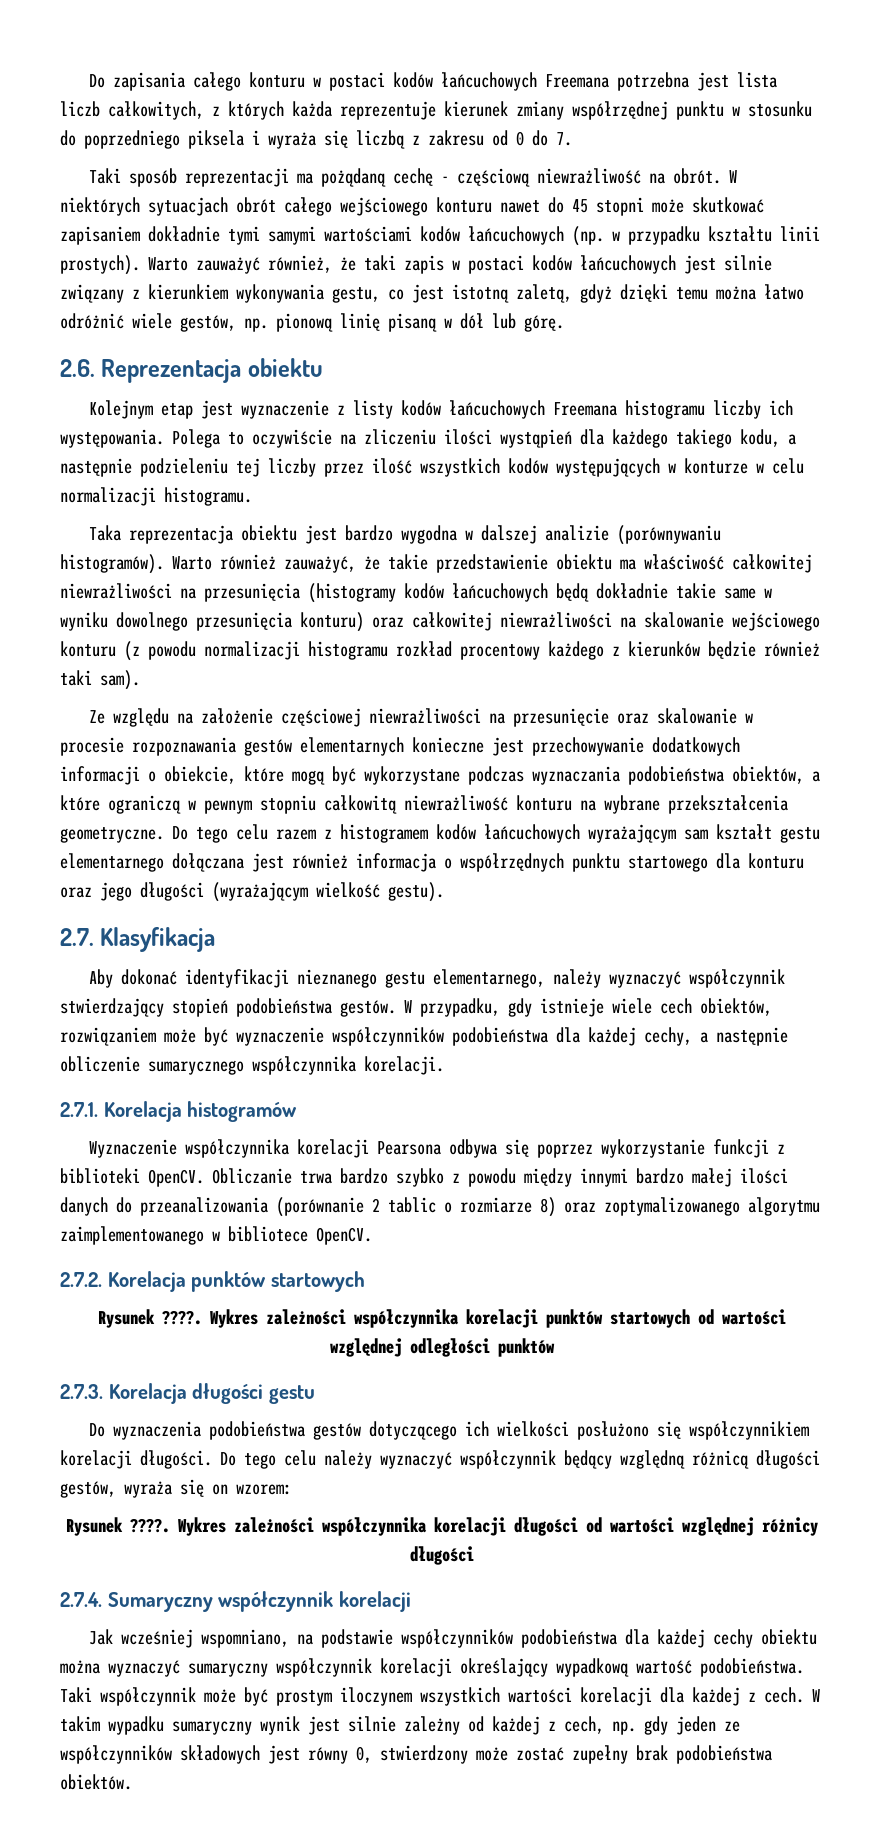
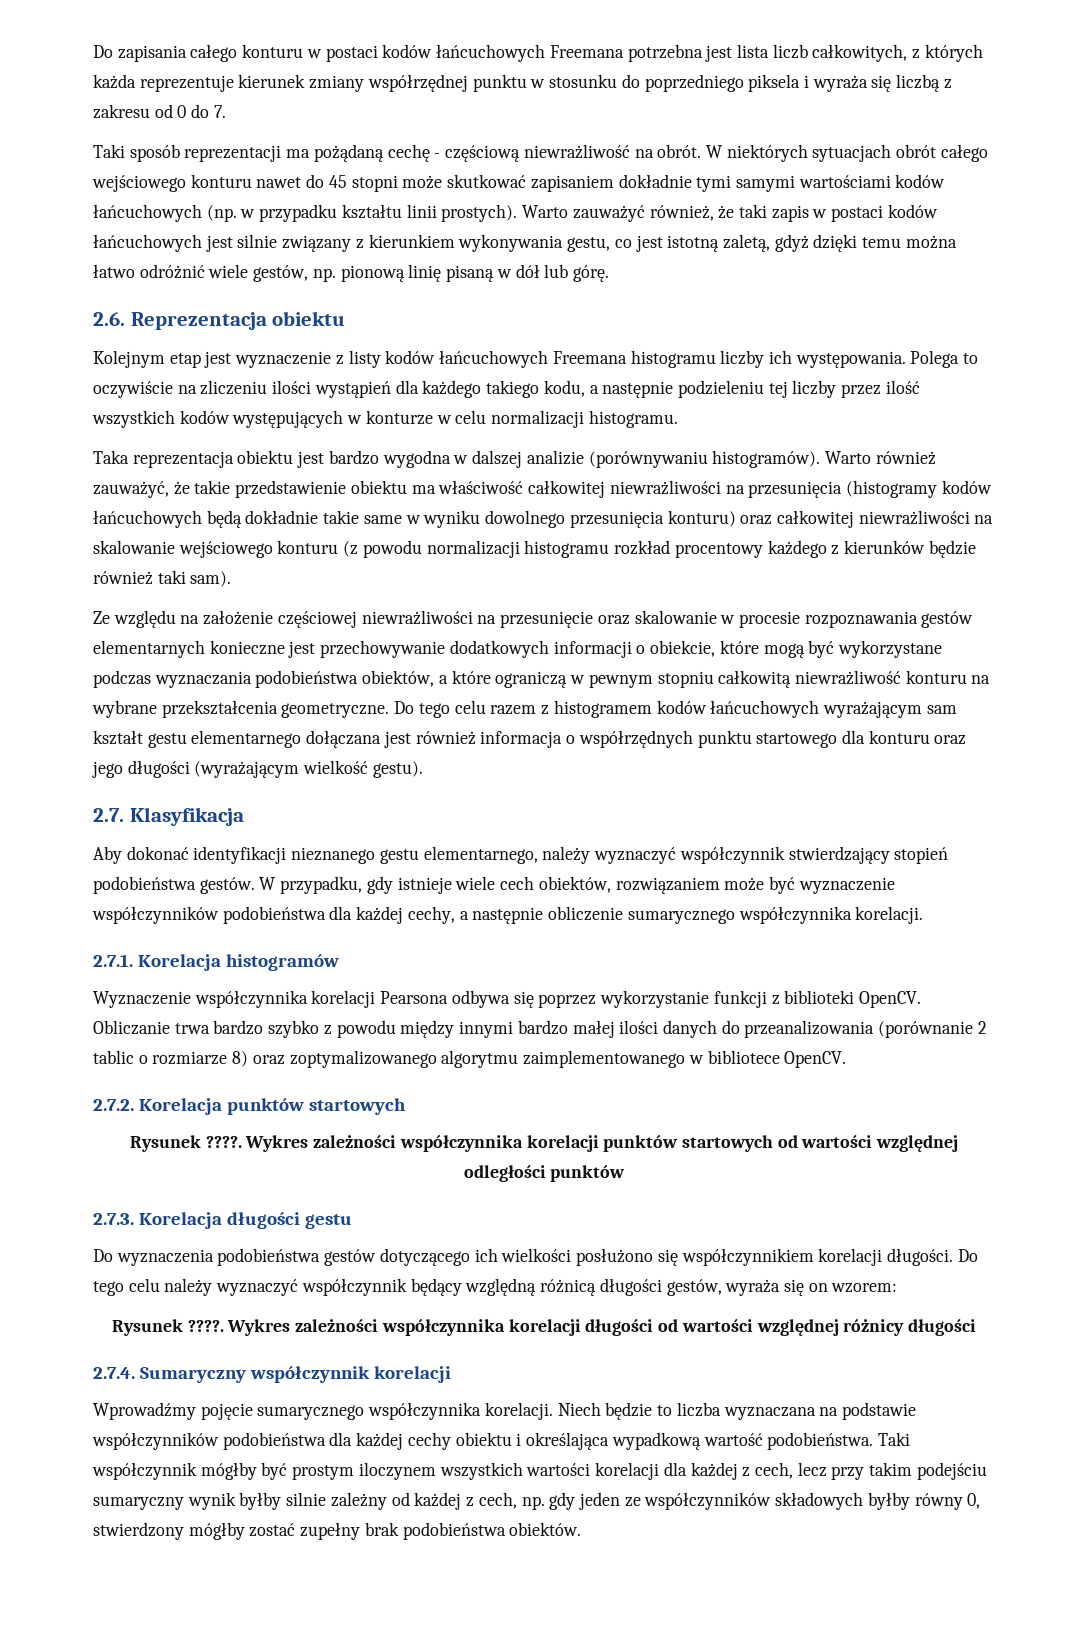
[88,1629,289,1648] Jak wcześniej wspomniano, -> [93,1402,816,1420] Wprowadźmy pojęcie sumarycznego współczynnika korelacji. Niech będzie to liczba wyznaczana
[60,1658,548,1677] można wyznaczyć sumaryczny współczynnik korelacji określający -> [516,1432,610,1450] i określająca
[204,1689,236,1703] może -> [200,1462,257,1480] mógłby
[764,1687,820,1703] [60,1716,164,1735] cech. W takim wypadku -> [754,1462,987,1480] cech, lecz przy takim podejściu
[308,1716,340,1735] jest -> [239,1492,282,1510] byłby
[268,1745,300,1764] jest -> [867,1492,910,1510] byłby
[476,1747,508,1761] może -> [188,1522,245,1540] mógłby

